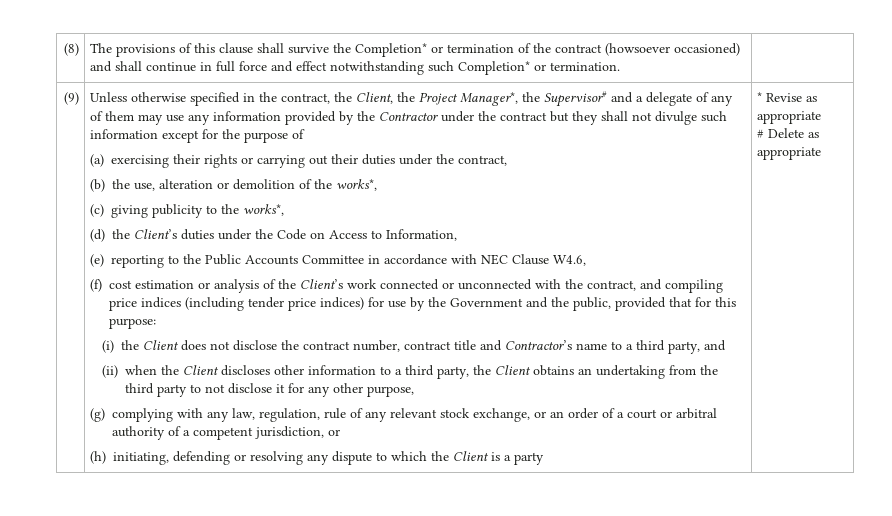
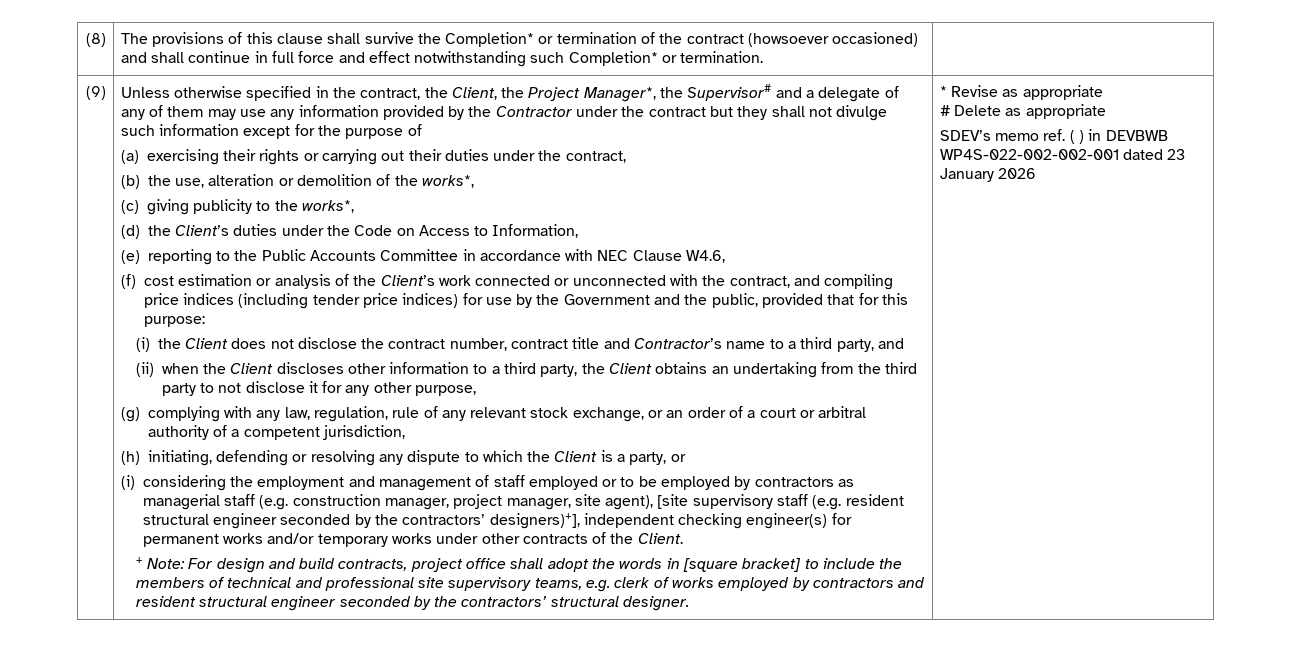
[328,429,341,436] or -> (405, 432) none
[514,452,545,465] party -> [629,452,686,465] [120,475,855,491] [142,494,904,510] [142,513,852,529] [142,532,683,547] [135,557,903,573] [135,577,926,592] [135,596,690,611] party, or // (i) considering the employment and management of staff employed or to be employed by contractors as managerial staff (e.g. construction manager, project manager, site agent), [site supervisory staff (e.g. resident structural engineer seconded by the contractors’ designers)+], independent checking engineer(s) for permanent works and/or temporary works under other contracts of the Client. // + Note: For design and build contracts, project office shall adopt the words in [square bracket] to include the members of technical and professional site supervisory teams, e.g. clerk of works employed by contractors and resident structural engineer seconded by the contractors’ structural designer.
(822, 153) none -> [939,129,1168,144] [939,149,1186,160] [939,168,1036,182] // SDEV’s memo ref. ( ) in DEVBWB WP4S-022-002-002-001 dated 23 January 2026

